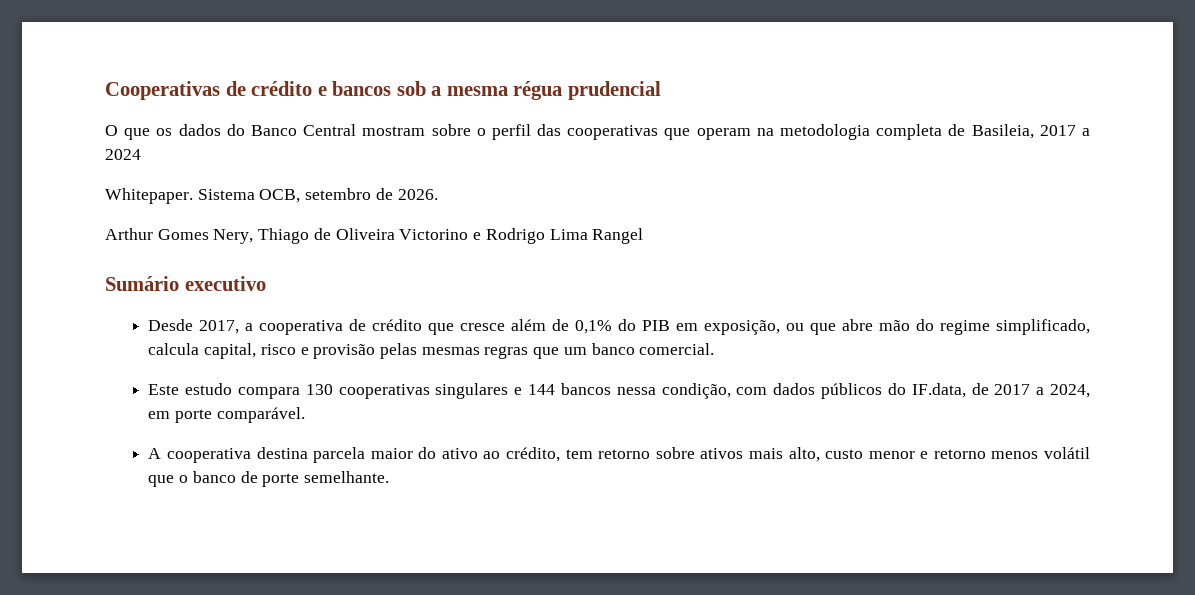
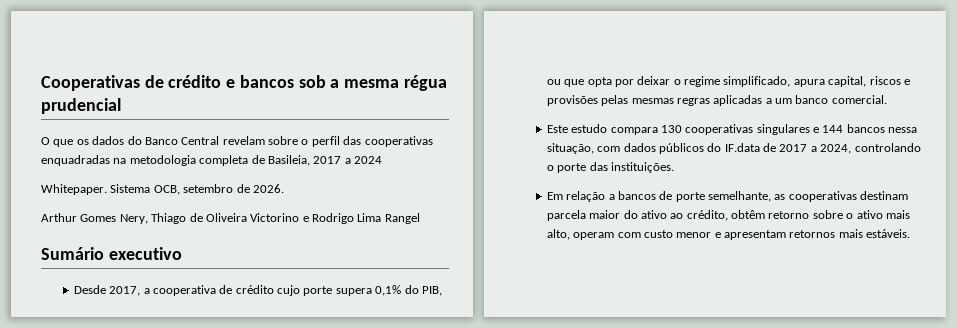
[362,126,426,136] mostram -> [222,136,265,145] revelam
[664,128,751,140] que operam -> [41,155,110,166] enquadradas
[428,319,1091,335] [148,343,376,359] que cresce além de 0,1% do PIB em exposição, ou que abre mão do regime simplificado, calcula capital, risco e provisão -> [277,285,442,296] [546,76,910,87] [546,95,598,106] cujo porte supera 0,1% do PIB, ou que opta por deixar o regime simplificado, apura capital, riscos e provisões
[533,347,560,359] que -> [713,95,772,106] aplicadas a
[661,383,731,399] condição, -> [546,143,594,154] situação,
[911,383,966,398] IF.data, -> [724,143,760,152] IF.data
[148,407,305,423] [148,447,308,463] em porte comparável. // A cooperativa destina -> [854,143,921,152] [546,162,674,173] [546,191,909,202] controlando o porte das instituições. // Em relação a bancos de porte semelhante, as cooperativas destinam
[565,449,593,459] tem -> [731,210,766,219] obtêm
[700,447,1091,462] [148,471,389,487] ativos mais alto, custo menor e retorno menos volátil que o banco de porte semelhante. -> [846,210,910,219] [546,229,911,240] o ativo mais alto, operam com custo menor e apresentam retornos mais estáveis.

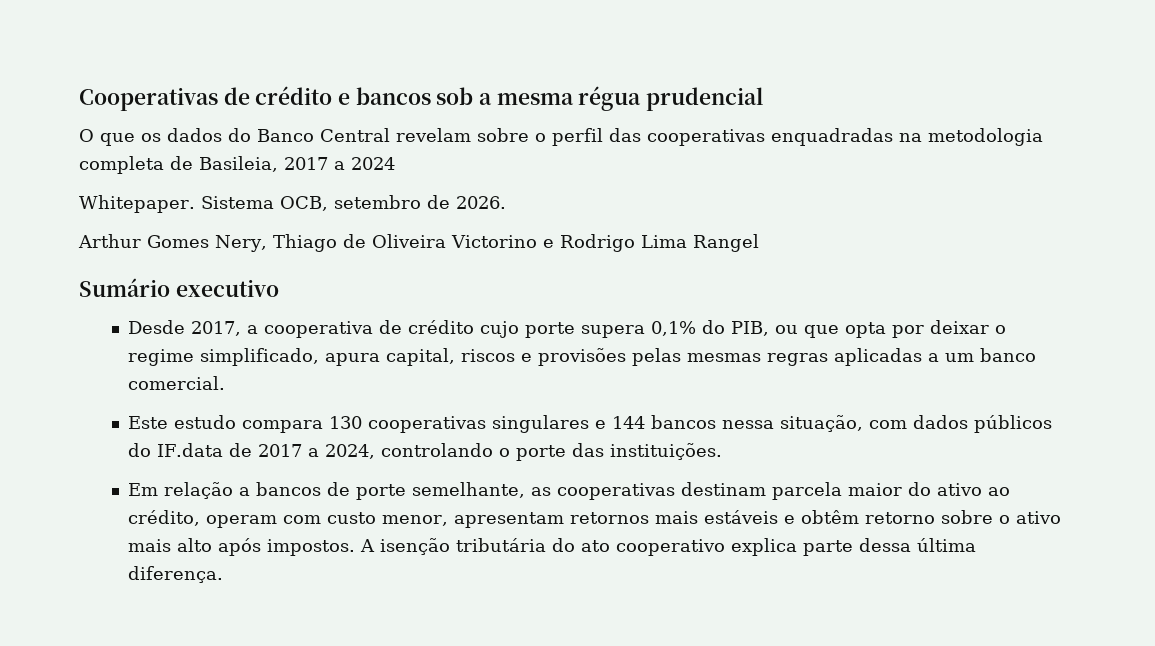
(728, 215) none -> [205,510,795,528] operam com custo menor, apresentam retornos mais estáveis e
[546,229,911,240] alto, operam com custo menor e apresentam retornos mais estáveis. -> [176,538,976,556] [127,566,223,583] alto após impostos. A isenção tributária do ato cooperativo explica parte dessa última diferença.

